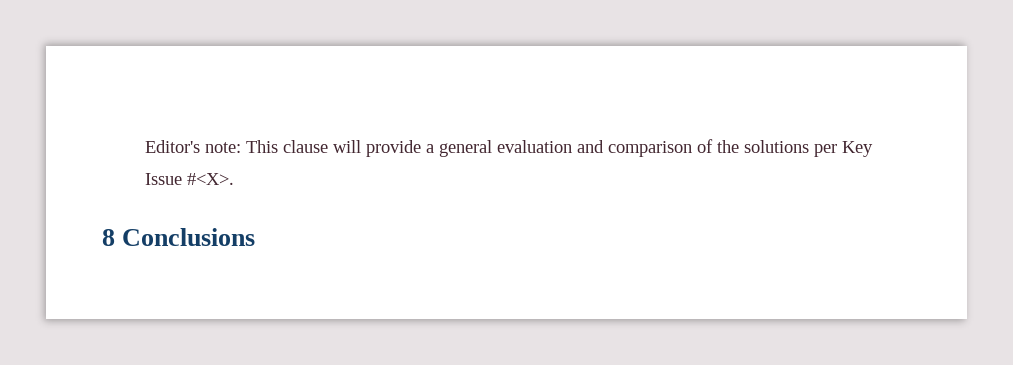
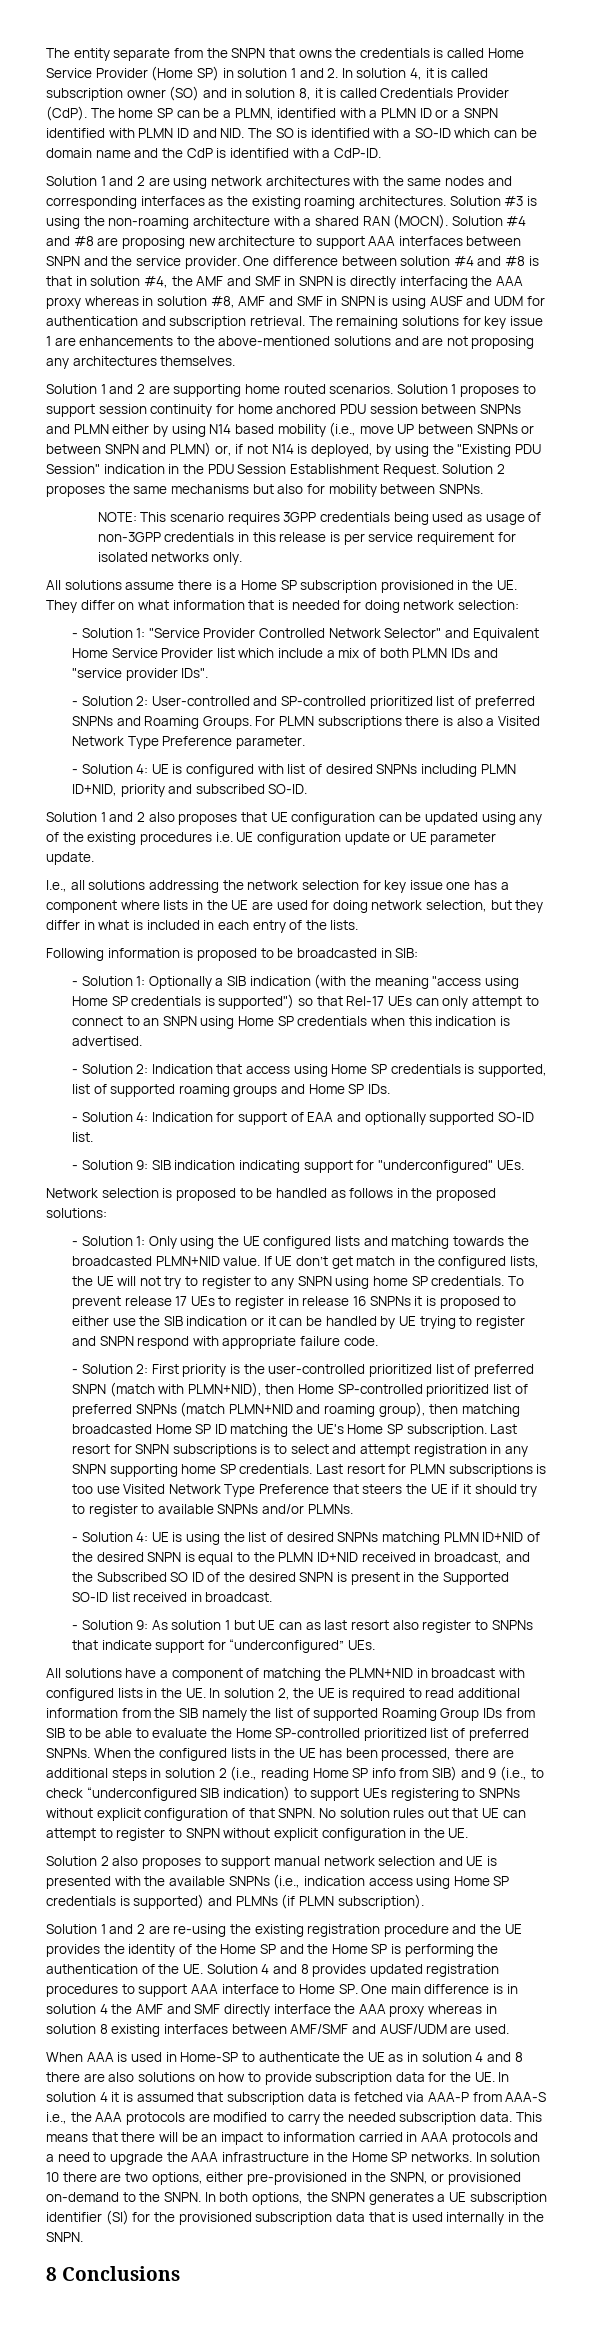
[145,139,874,157] [145,173,235,185] Editor's note: This clause will provide a general evaluation and comparison of the solutions per Key Issue #<X>. -> [46,48,524,61] [46,66,489,81] [46,86,510,101] [46,106,498,121] [46,128,537,138] [46,148,381,158] [46,176,512,189] [46,196,537,209] [46,214,527,229] [46,236,522,249] [46,256,539,269] [46,276,524,289] [46,296,545,309] [46,316,543,329] [46,336,535,349] [46,356,236,369] [46,384,536,397] [46,404,521,417] [46,422,535,437] [46,442,542,457] [46,464,505,477] [46,484,483,497] [97,512,542,525] [97,532,516,545] [97,552,242,565] [46,580,517,593] [46,600,520,613] [71,628,539,641] [71,648,498,658] [71,668,209,681] [71,696,535,709] [71,716,540,729] [71,736,305,749] [71,764,516,777] [71,784,308,797] [46,812,543,825] [46,832,497,845] [46,852,94,865] [46,880,509,893] [46,900,544,913] [46,920,359,933] [46,948,419,961] [71,974,519,989] [71,994,539,1009] [71,1016,510,1029] [71,1036,142,1046] [71,1064,547,1077] [71,1084,391,1097] [71,1112,534,1125] [71,1132,93,1142] [71,1160,524,1173] [46,1188,497,1201] [46,1208,107,1218] [71,1236,529,1249] [71,1256,539,1269] [71,1276,524,1289] [71,1296,517,1309] [71,1316,525,1329] [71,1336,378,1349] [71,1364,534,1377] [71,1382,528,1397] [71,1402,521,1417] [71,1424,518,1437] [71,1444,528,1457] [71,1464,547,1477] [71,1484,538,1497] [71,1504,353,1517] [71,1532,540,1545] [71,1552,530,1565] [71,1572,509,1585] [71,1592,273,1602] [71,1620,533,1633] [71,1639,376,1653] [46,1668,526,1681] [46,1688,521,1701] [46,1708,535,1721] [46,1728,529,1741] [46,1748,514,1761] [46,1766,544,1781] [46,1786,520,1801] [46,1808,526,1821] [46,1828,469,1841] [46,1856,498,1869] [46,1874,510,1889] [46,1894,424,1909] [46,1924,522,1937] [46,1944,499,1957] [46,1964,500,1977] [46,1984,518,1997] [46,2004,497,2017] [46,2024,509,2037] [46,2052,523,2062] [46,2072,510,2085] [46,2092,547,2105] [46,2112,542,2125] [46,2132,539,2145] [46,2152,541,2165] [46,2172,522,2185] [46,2192,547,2205] [46,2210,544,2225] [46,2232,83,2242] The entity separate from the SNPN that owns the credentials is called Home Service Provider (Home SP) in solution 1 and 2. In solution 4, it is called subscription owner (SO) and in solution 8, it is called Credentials Provider (CdP). The home SP can be a PLMN, identified with a PLMN ID or a SNPN identified with PLMN ID and NID. The SO is identified with a SO-ID which can be domain name and the CdP is identified with a CdP-ID. // Solution 1 and 2 are using network architectures with the same nodes and corresponding interfaces as the existing roaming architectures. Solution #3 is using the non-roaming architecture with a shared RAN (MOCN). Solution #4 and #8 are proposing new architecture to support AAA interfaces between SNPN and the service provider. One difference between solution #4 and #8 is that in solution #4, the AMF and SMF in SNPN is directly interfacing the AAA proxy whereas in solution #8, AMF and SMF in SNPN is using AUSF and UDM for authentication and subscription retrieval. The remaining solutions for key issue 1 are enhancements to the above-mentioned solutions and are not proposing any architectures themselves. // Solution 1 and 2 are supporting home routed scenarios. Solution 1 proposes to support session continuity for home anchored PDU session between SNPNs and PLMN either by using N14 based mobility (i.e., move UP between SNPNs or between SNPN and PLMN) or, if not N14 is deployed, by using the "Existing PDU Session" indication in the PDU Session Establishment Request. Solution 2 proposes the same mechanisms but also for mobility between SNPNs. // NOTE: This scenario requires 3GPP credentials being used as usage of non-3GPP credentials in this release is per service requirement for isolated networks only. // All solutions assume there is a Home SP subscription provisioned in the UE. They differ on what information that is needed for doing network selection: // - Solution 1: "Service Provider Controlled Network Selector" and Equivalent Home Service Provider list which include a mix of both PLMN IDs and "service provider IDs". // - Solution 2: User-controlled and SP-controlled prioritized list of preferred SNPNs and Roaming Groups. For PLMN subscriptions there is also a Visited Network Type Preference parameter. // - Solution 4: UE is configured with list of desired SNPNs including PLMN ID+NID, priority and subscribed SO-ID. // Solution 1 and 2 also proposes that UE configuration can be updated using any of the existing procedures i.e. UE configuration update or UE parameter update. // I.e., all solutions addressing the network selection for key issue one has a component where lists in the UE are used for doing network selection, but they differ in what is included in each entry of the lists. // Following information is proposed to be broadcasted in SIB: // - Solution 1: Optionally a SIB indication (with the meaning "access using Home SP credentials is supported") so that Rel-17 UEs can only attempt to connect to an SNPN using Home SP credentials when this indication is advertised. // - Solution 2: Indication that access using Home SP credentials is supported, list of supported roaming groups and Home SP IDs. // - Solution 4: Indication for support of EAA and optionally supported SO-ID list. // - Solution 9: SIB indication indicating support for "underconfigured" UEs. // Network selection is proposed to be handled as follows in the proposed solutions: // - Solution 1: Only using the UE configured lists and matching towards the broadcasted PLMN+NID value. If UE don’t get match in the configured lists, the UE will not try to register to any SNPN using home SP credentials. To prevent release 17 UEs to register in release 16 SNPNs it is proposed to either use the SIB indication or it can be handled by UE trying to register and SNPN respond with appropriate failure code. // - Solution 2: First priority is the user-controlled prioritized list of preferred SNPN (match with PLMN+NID), then Home SP-controlled prioritized list of preferred SNPNs (match PLMN+NID and roaming group), then matching broadcasted Home SP ID matching the UE's Home SP subscription. Last resort for SNPN subscriptions is to select and attempt registration in any SNPN supporting home SP credentials. Last resort for PLMN subscriptions is too use Visited Network Type Preference that steers the UE if it should try to register to available SNPNs and/or PLMNs. // - Solution 4: UE is using the list of desired SNPNs matching PLMN ID+NID of the desired SNPN is equal to the PLMN ID+NID received in broadcast, and the Subscribed SO ID of the desired SNPN is present in the Supported SO-ID list received in broadcast. // - Solution 9: As solution 1 but UE can as last resort also register to SNPNs that indicate support for “underconfigured” UEs. // All solutions have a component of matching the PLMN+NID in broadcast with configured lists in the UE. In solution 2, the UE is required to read additional information from the SIB namely the list of supported Roaming Group IDs from SIB to be able to evaluate the Home SP-controlled prioritized list of preferred SNPNs. When the configured lists in the UE has been processed, there are additional steps in solution 2 (i.e., reading Home SP info from SIB) and 9 (i.e., to check “underconfigured SIB indication) to support UEs registering to SNPNs without explicit configuration of that SNPN. No solution rules out that UE can attempt to register to SNPN without explicit configuration in the UE. // Solution 2 also proposes to support manual network selection and UE is presented with the available SNPNs (i.e., indication access using Home SP credentials is supported) and PLMNs (if PLMN subscription). // Solution 1 and 2 are re-using the existing registration procedure and the UE provides the identity of the Home SP and the Home SP is performing the authentication of the UE. Solution 4 and 8 provides updated registration procedures to support AAA interface to Home SP. One main difference is in solution 4 the AMF and SMF directly interface the AAA proxy whereas in solution 8 existing interfaces between AMF/SMF and AUSF/UDM are used. // When AAA is used in Home-SP to authenticate the UE as in solution 4 and 8 there are also solutions on how to provide subscription data for the UE. In solution 4 it is assumed that subscription data is fetched via AAA-P from AAA-S i.e., the AAA protocols are modified to carry the needed subscription data. This means that there will be an impact to information carried in AAA protocols and a need to upgrade the AAA infrastructure in the Home SP networks. In solution 10 there are two options, either pre-provisioned in the SNPN, or provisioned on-demand to the SNPN. In both options, the SNPN generates a UE subscription identifier (SI) for the provisioned subscription data that is used internally in the SNPN.

